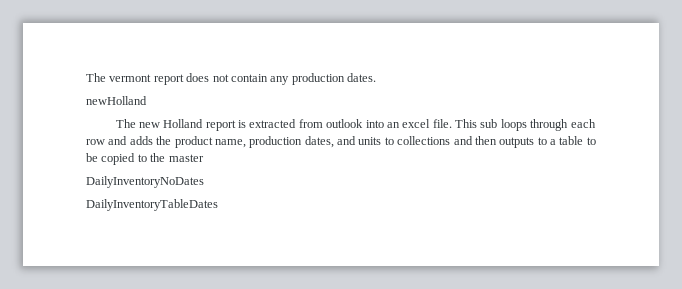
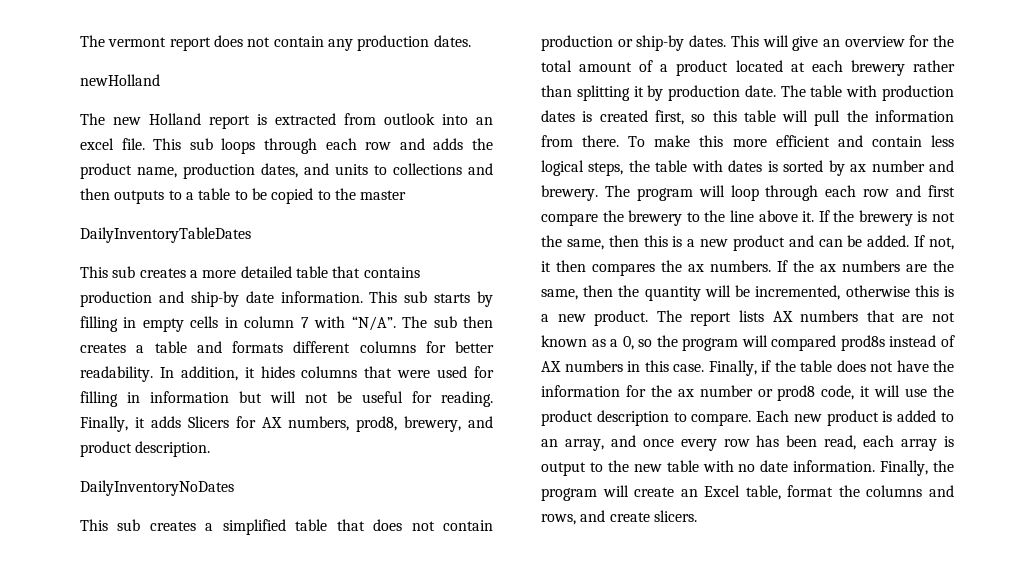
[86,176,204,188] [86,199,218,211] DailyInventoryNoDates // DailyInventoryTableDates -> [80,227,251,243] [80,266,420,278] [80,291,493,307] [80,316,493,332] [80,341,494,353] [80,366,495,382] [80,391,493,407] [80,416,493,432] [80,441,211,457] [80,480,234,496] [80,519,494,535] [541,35,954,51] [541,60,955,76] [541,85,954,101] [541,110,954,126] [541,135,954,147] [541,160,954,176] [541,185,956,201] [541,210,955,226] [541,235,954,251] [541,260,954,276] [541,285,954,301] [541,310,955,326] [541,335,956,351] [541,360,954,376] [541,385,955,401] [541,410,954,426] [541,435,955,451] [541,460,954,476] [541,485,954,501] [541,510,697,525] DailyInventoryTableDates // This sub creates a more detailed table that contains production and ship-by date information. This sub starts by filling in empty cells in column 7 with “N/A”. The sub then creates a table and formats different columns for better readability. In addition, it hides columns that were used for filling in information but will not be useful for reading. Finally, it adds Slicers for AX numbers, prod8, brewery, and product description. // DailyInventoryNoDates // This sub creates a simplified table that does not contain production or ship-by dates. This will give an overview for the total amount of a product located at each brewery rather than splitting it by production date. The table with production dates is created first, so this table will pull the information from there. To make this more efficient and contain less logical steps, the table with dates is sorted by ax number and brewery. The program will loop through each row and first compare the brewery to the line above it. If the brewery is not the same, then this is a new product and can be added. If not, it then compares the ax numbers. If the ax numbers are the same, then the quantity will be incremented, otherwise this is a new product. The report lists AX numbers that are not known as a 0, so the program will compared prod8s instead of AX numbers in this case. Finally, if the table does not have the information for the ax number or prod8 code, it will use the product description to compare. Each new product is added to an array, and once every row has been read, each array is output to the new table with no date information. Finally, the program will create an Excel table, format the columns and rows, and create slicers.

